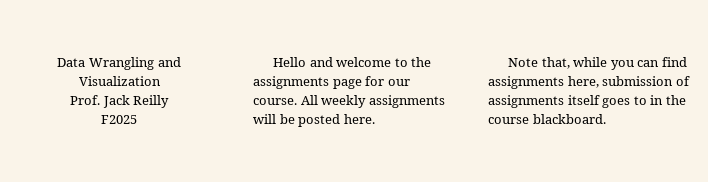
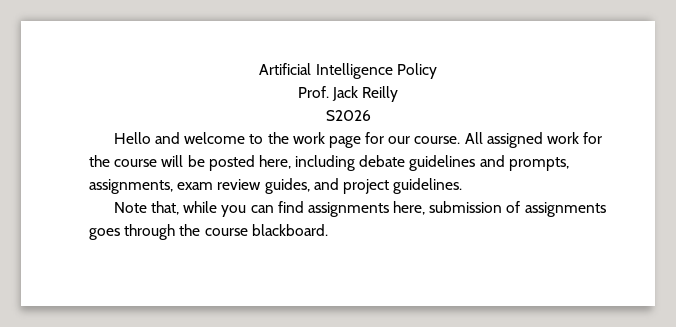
[57,57,181,70] [78,76,161,86] Data Wrangling and Visualization -> [259,63,437,79] Artificial Intelligence Policy
[101,115,137,124] F2025 -> [325,110,371,121] S2026
[253,76,329,89] assignments -> [292,132,325,144] work
[321,95,445,108] [253,114,375,127] weekly assignments will be posted here. -> [486,132,603,148] [89,155,569,171] [89,178,463,194] assigned work for the course will be posted here, including debate guidelines and prompts, assignments, exam review guides, and project guidelines.
[567,95,664,108] itself goes to in -> [89,224,176,240] goes through

